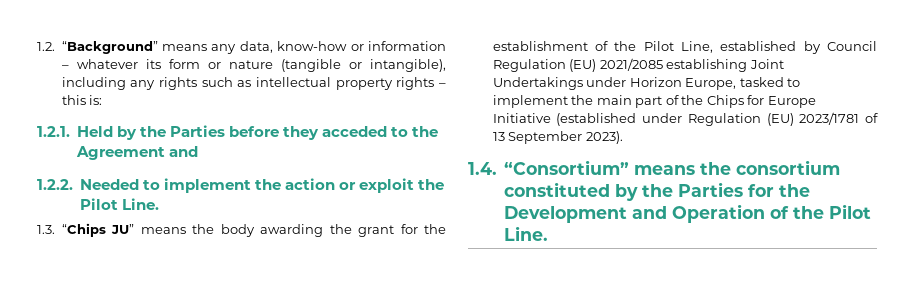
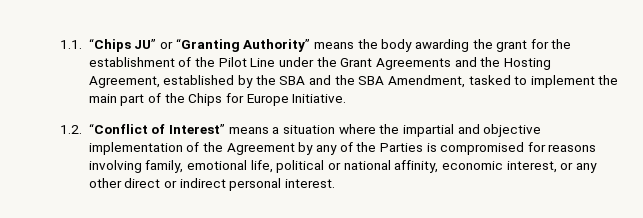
[37,41,446,54] [61,59,446,72] [61,77,446,90] [61,95,103,105] [37,125,438,140] [75,146,198,160] [37,178,444,193] [79,198,159,210] [37,223,134,237] 1.2. “Background” means any data, know-how or information – whatever its form or nature (tangible or intangible), including any rights such as intellectual property rights – this is: // 1.2.1. Held by the Parties before they acceded to the Agreement and // 1.2.2. Needed to implement the action or exploit the Pilot Line. // 1.3. “Chips JU” -> [60,38,311,52] 1.1. “Chips JU” or “Granting Authority”
[680,41,877,54] [492,58,784,72] [492,77,737,90] Line, established by Council Regulation (EU) 2021/2085 establishing Joint Undertakings under Horizon Europe, -> [250,57,551,70] [88,75,465,88] Line under the Grant Agreements and the Hosting Agreement, established by the SBA and the SBA Amendment,
[492,112,878,126] [492,131,623,144] [468,160,840,175] [503,182,810,201] [503,204,871,223] [503,226,548,241] Initiative (established under Regulation (EU) 2023/1781 of 13 September 2023). // 1.4. “Consortium” means the consortium constituted by the Parties for the Development and Operation of the Pilot Line. -> [292,94,347,103] [60,123,542,137] [88,142,597,155] [88,160,597,173] [88,178,335,191] Initiative. // 1.2. “Conflict of Interest” means a situation where the impartial and objective implementation of the Agreement by any of the Parties is compromised for reasons involving family, emotional life, political or national affinity, economic interest, or any other direct or indirect personal interest.

